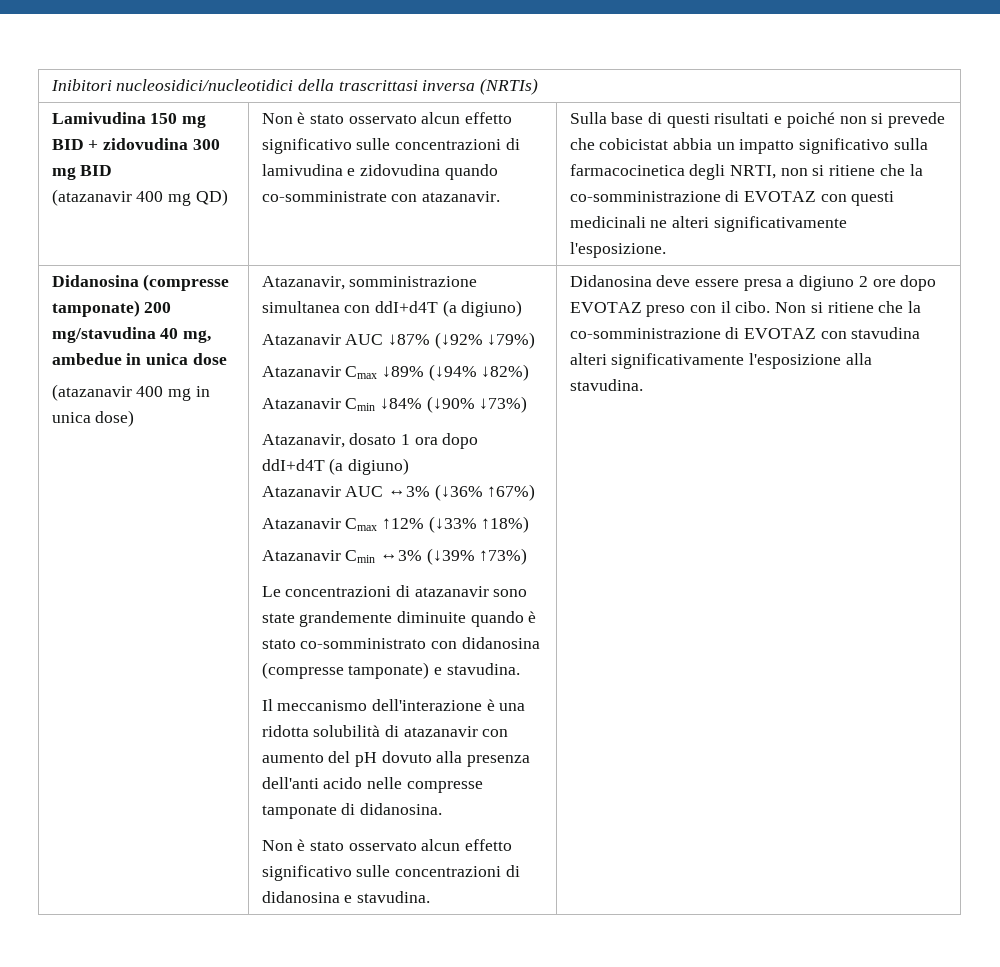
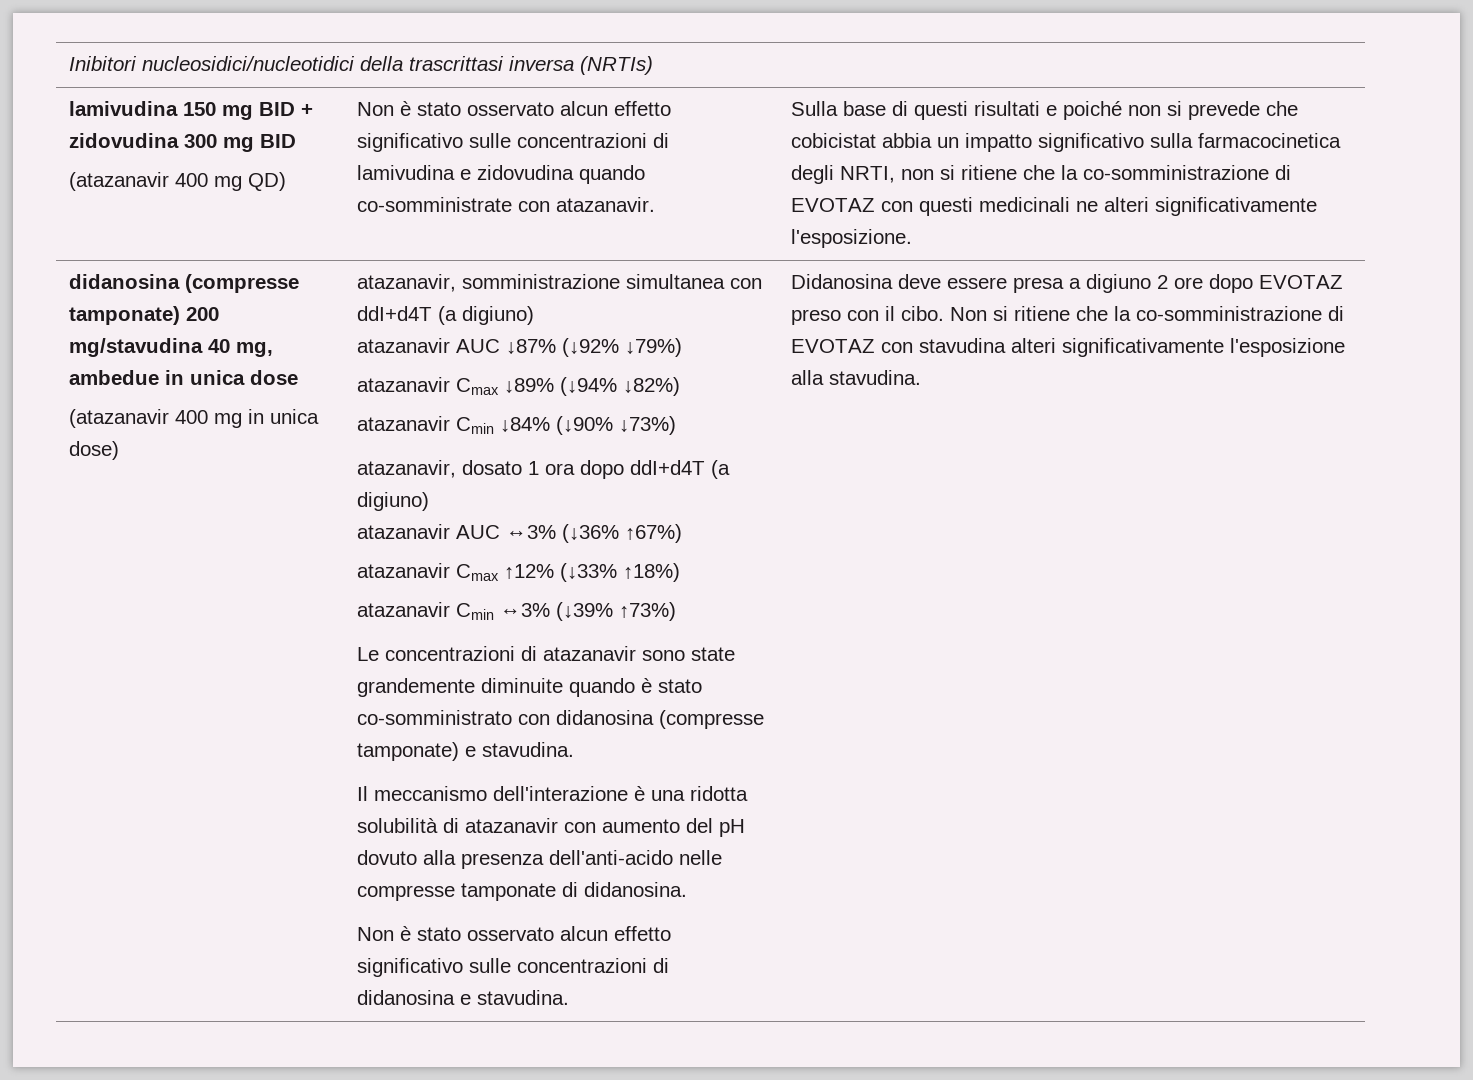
[51,112,146,124] Lamivudina -> [69,101,179,116] lamivudina
[51,275,139,287] Didanosina -> [69,274,181,289] didanosina
[261,276,345,290] Atazanavir, -> [357,274,457,292] atazanavir,
[261,334,341,345] Atazanavir -> [357,338,451,353] atazanavir
[261,366,341,377] Atazanavir -> [357,377,451,392] atazanavir
[261,398,341,409] Atazanavir -> [357,416,451,431] atazanavir
[261,434,345,448] Atazanavir, -> [357,460,457,478] atazanavir,
[261,486,341,497] Atazanavir -> [357,524,451,539] atazanavir
[261,518,341,529] Atazanavir -> [357,563,451,578] atazanavir
[261,550,341,561] Atazanavir -> [357,602,451,617] atazanavir
[261,777,363,789] dell'anti acido -> [549,850,674,865] dell'anti-acido

